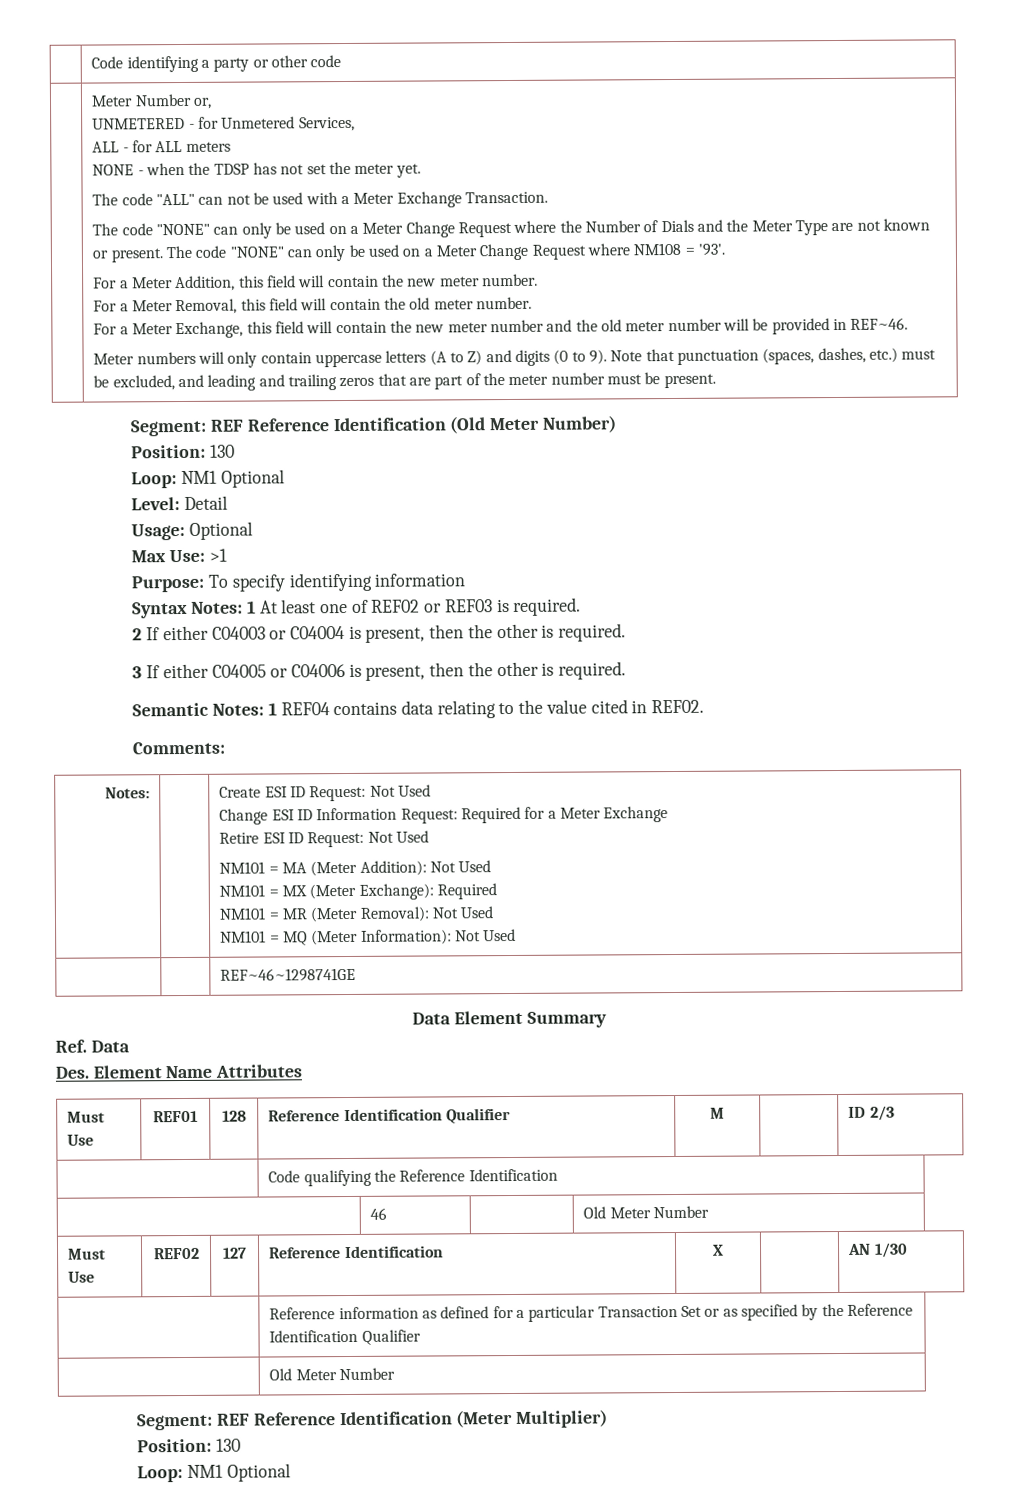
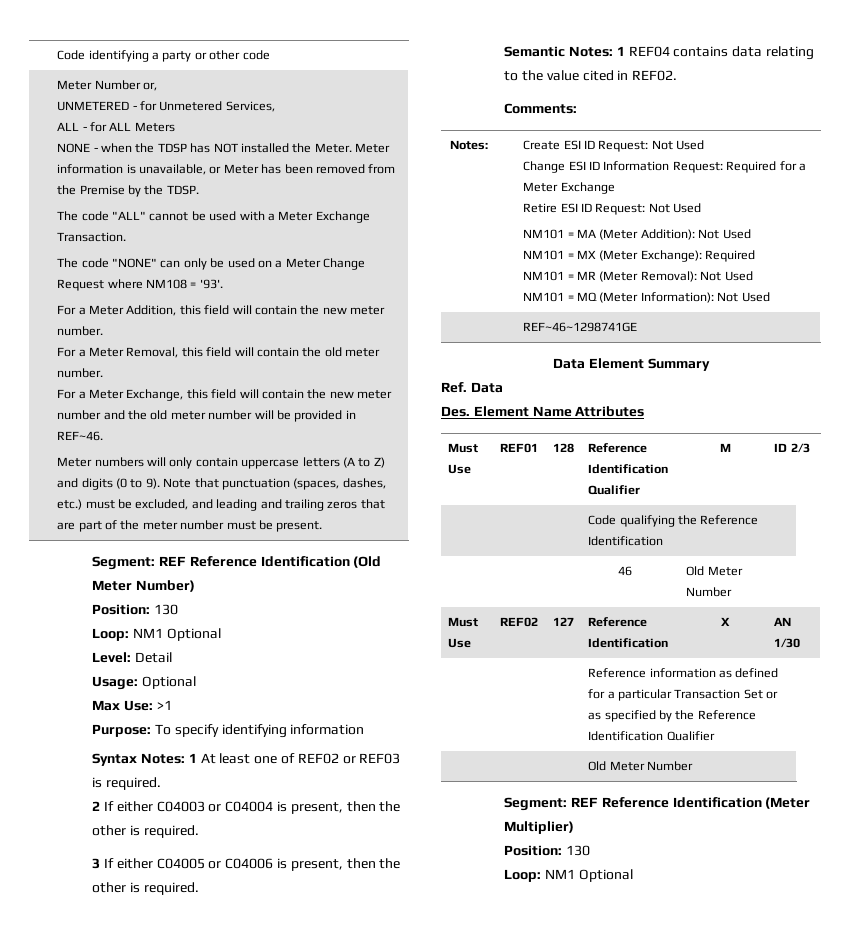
[185,141,231,152] meters -> [134,122,175,132] Meters
[280,161,421,178] not set the meter yet. -> [213,143,391,153] [57,164,396,175] [57,185,199,197] NOT installed the Meter. Meter information is unavailable, or Meter has been removed from the Premise by the TDSP.
[198,194,251,205] can not -> [149,212,189,221] cannot
[559,218,930,236] [92,243,630,263] the Number of Dials and the Meter Type are not known or present. The code "NONE" can only be used on a Meter Change Request where -> (143, 284) none

